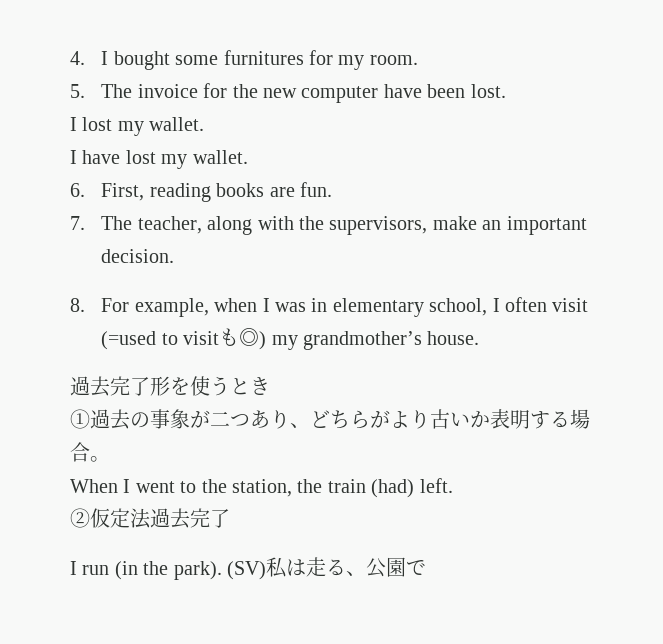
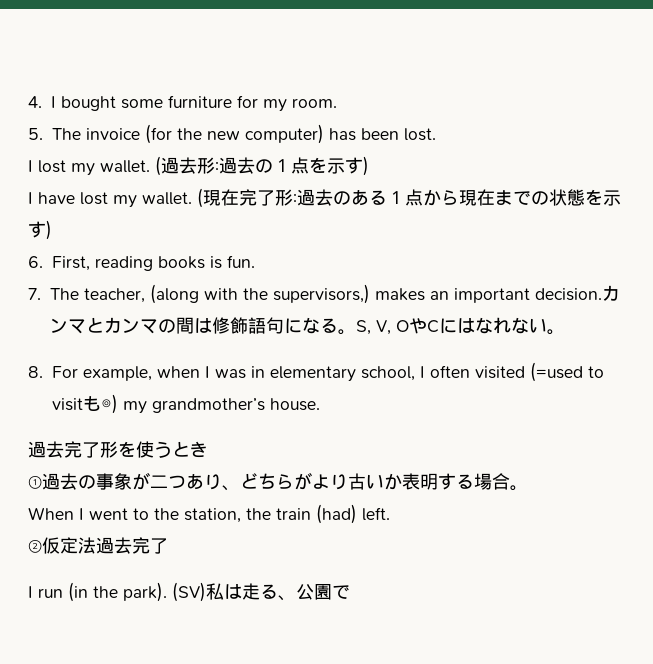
[223,50,304,65] furnitures -> [167,95,232,108] furniture
[203,83,228,98] for -> [144,124,172,144] (for
[301,84,422,103] computer have -> [244,124,356,144] computer) has
(205, 124) none -> [155,156,369,176] (過去形:過去の１点を示す)
(248, 157) none -> [197,188,621,208] [28,220,52,240] (現在完了形:過去のある１点から現在までの状態を示す)
[269,187,295,197] are -> [209,256,222,269] is
[207,216,253,235] along -> [150,284,200,304] (along
[329,216,477,235] supervisors, make -> [273,284,426,304] supervisors,) makes
(175, 256) none -> [602,285,621,301] [50,317,566,335] カンマとカンマの間は修飾語句になる。S, V, OやCにはなれない。
[552,298,589,312] visit -> [474,366,525,379] visited

